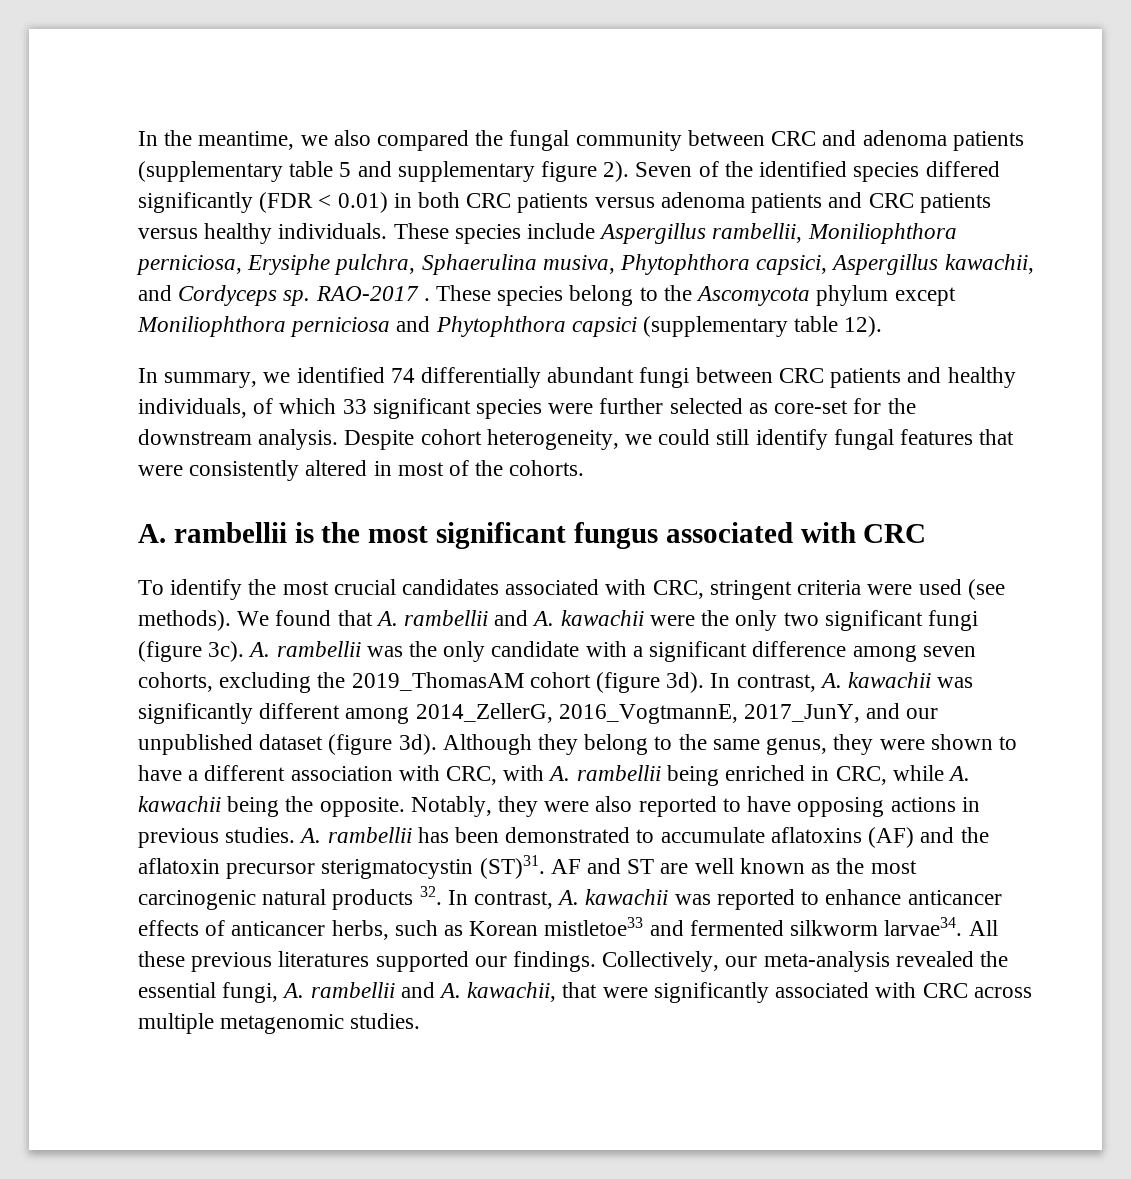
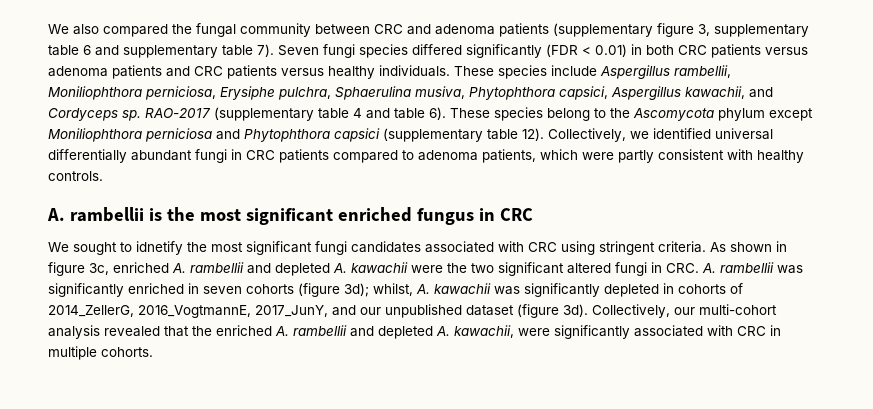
[138,130,328,150] In the meantime, we -> [48,24,69,34] We
[289,161,848,182] table 5 and supplementary figure 2). Seven of the identified -> [657,23,809,37] [48,44,355,58] figure 3, supplementary table 6 and supplementary table 7). Seven fungi
[423,298,430,301] . -> [214,107,446,121] (supplementary table 4 and table 6).
[138,368,258,388] // In summary, -> [548,128,626,142] Collectively,
[390,368,415,383] 74 -> [715,128,773,140] universal
[695,367,1016,388] [138,398,916,419] [138,429,1015,450] [138,460,585,481] between CRC patients and healthy individuals, of which 33 significant species were further selected as core-set for the downstream analysis. Despite cohort heterogeneity, we could still identify fungal features that were consistently altered in most of the cohorts. -> [231,149,804,163] [48,171,103,181] in CRC patients compared to adenoma patients, which were partly consistent with healthy controls.
[573,522,927,549] [138,579,1005,600] [138,610,529,631] fungus associated with CRC // To identify the most crucial candidates associated with CRC, stringent criteria were used (see methods). We found that A. rambellii and -> [337,207,533,225] [48,241,787,255] [48,262,330,276] enriched fungus in CRC // We sought to idnetify the most significant fungi candidates associated with CRC using stringent criteria. As shown in figure 3c, enriched A. rambellii and depleted
[735,610,778,631] only -> (467, 268) none
[927,610,978,631] [138,641,976,662] [138,672,974,693] [138,703,410,724] fungi (figure 3c). A. rambellii was the only candidate with a significant difference among seven cohorts, excluding the 2019_ThomasAM cohort (figure 3d). In contrast, A. kawachii was significantly different among -> [567,262,803,276] [48,283,743,297] altered fungi in CRC. A. rambellii was significantly enriched in seven cohorts (figure 3d); whilst, A. kawachii was significantly depleted in cohorts of
[442,734,1017,755] [138,765,970,786] [138,796,980,817] [138,827,989,848] [138,855,917,879] [138,886,1002,910] [138,917,998,940] [138,951,1009,972] [138,982,435,1003] Although they belong to the same genus, they were shown to have a different association with CRC, with A. rambellii being enriched in CRC, while A. kawachii being the opposite. Notably, they were also reported to have opposing actions in previous studies. A. rambellii has been demonstrated to accumulate aflatoxins (AF) and the aflatoxin precursor sterigmatocystin (ST)31. AF and ST are well known as the most carcinogenic natural products 32. In contrast, A. kawachii was reported to enhance anticancer effects of anticancer herbs, such as Korean mistletoe33 and fermented silkworm larvae34. All these previous literatures supported our findings. Collectively, our meta-analysis revealed the essential fungi, A. rambellii and -> [592,304,777,318] [48,325,433,339] Collectively, our multi-cohort analysis revealed that the enriched A. rambellii and depleted
[562,982,598,998] that -> (514, 331) none
[973,987,1032,998] [138,1013,421,1034] across multiple metagenomic studies. -> [770,325,781,336] [48,346,153,360] in multiple cohorts.

